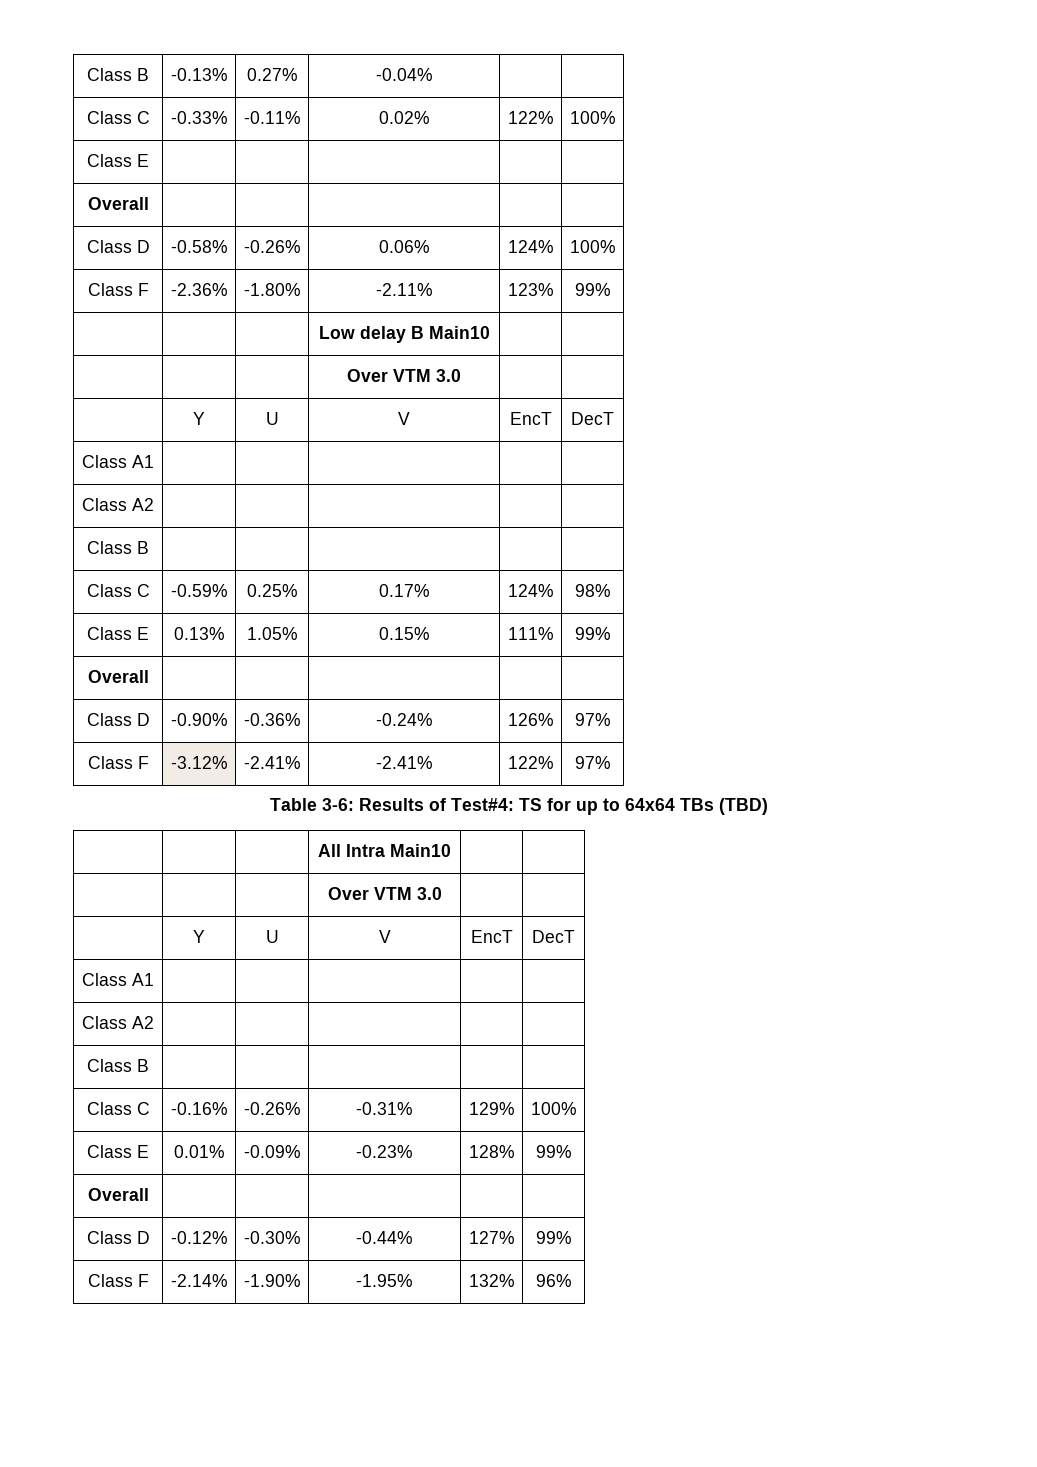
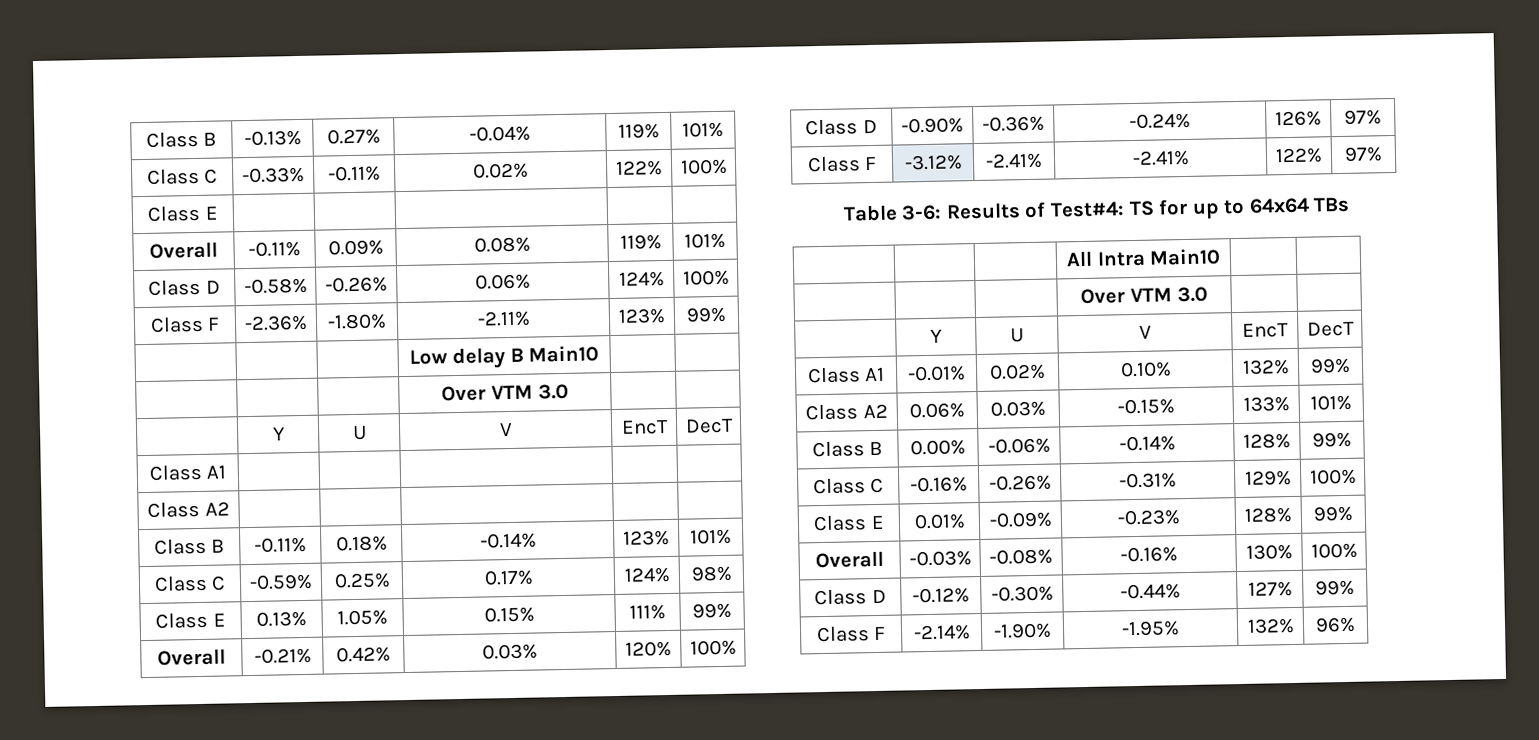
(433, 74) | -> [617,123,660,139] [682,121,724,138] 119% | 101%
(149, 203) | | | | -> [248,240,301,257] [327,239,384,256] [473,236,531,253] [619,234,662,250] [684,232,726,249] -0.11% | 0.09% | 0.08% | 119% | 101%
(149, 547) | | | | -> [254,536,307,553] [335,535,388,552] [479,532,537,549] [623,529,670,546] [690,528,732,545] -0.11% | 0.18% | -0.14% | 123% | 101%
(149, 676) | | | | -> [253,647,312,664] [336,646,391,663] [482,643,538,660] [625,640,672,657] [689,639,737,656] -0.21% | 0.42% | 0.03% | 120% | 100%
[718,798,768,815] (TBD) -> (1351, 204) none
[82,1016,154,1029] [87,1059,149,1072] | | | | // Class A2 | | | | | // Class B | | | | | -> [907,365,966,382] [989,363,1046,380] [1119,361,1172,378] [1241,359,1290,375] [1310,357,1351,374] [805,403,888,421] [909,402,965,419] [990,400,1046,417] [1117,398,1175,415] [1242,396,1290,412] [1310,394,1352,411] [811,441,884,458] [910,439,966,456] [987,437,1051,454] [1118,435,1176,452] [1243,433,1291,449] [1312,431,1352,448] -0.01% | 0.02% | 0.10% | 132% | 99% // Class A2 | 0.06% | 0.03% | -0.15% | 133% | 101% // Class B | 0.00% | -0.06% | -0.14% | 128% | 99%
(149, 1194) | | | | -> [908,550,972,567] [989,548,1053,565] [1120,546,1178,563] [1245,543,1293,560] [1310,542,1358,559] -0.03% | -0.08% | -0.16% | 130% | 100%

